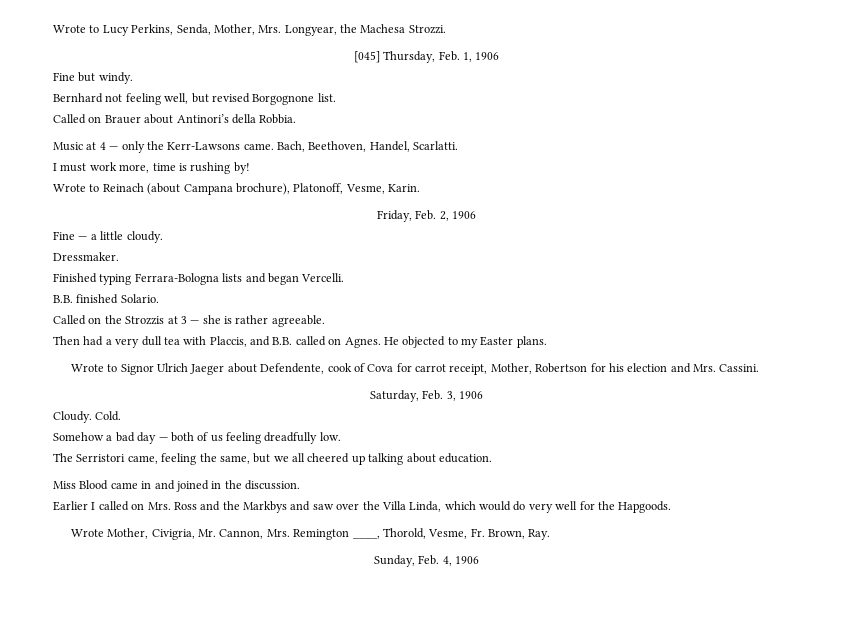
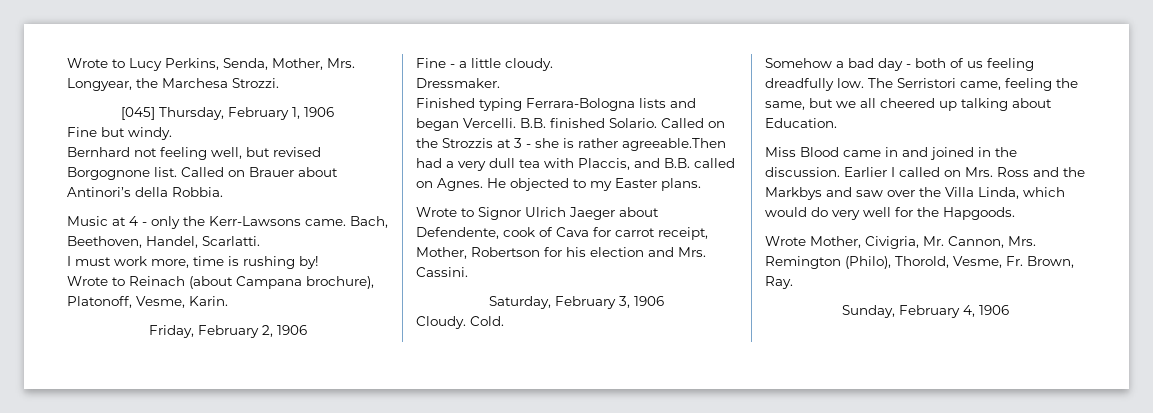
[360,24,406,33] Machesa -> [162,78,228,88] Marchesa
[438,51,460,61] Feb. -> [228,107,289,120] February
(336, 97) // -> (177, 172) none
[109,146,119,150] — -> [142,222,147,226] -
[415,210,437,220] Feb. -> [197,325,259,338] February
[78,236,88,240] — -> [450,64,455,68] -
(345, 277) // -> (516, 123) none
(159, 298) // -> (657, 123) none
[190,320,200,324] — -> [526,144,531,148] -
[271,315,325,327] [53,336,80,345] agreeable. // Then -> [622,138,726,151] agreeable.Then
[367,364,394,372] Cova -> [556,227,589,237] Cava
[422,390,444,400] Feb. -> [555,296,616,309] February
[158,437,168,441] — -> [906,64,911,68] -
(341, 436) // -> (864, 83) none
[438,453,492,463] education. -> [765,118,837,128] Education.
(300, 485) // -> (840, 172) none
[352,535,380,539] ____, -> [845,256,891,269] (Philo),
[418,555,440,565] Feb. -> [899,305,960,318] February

